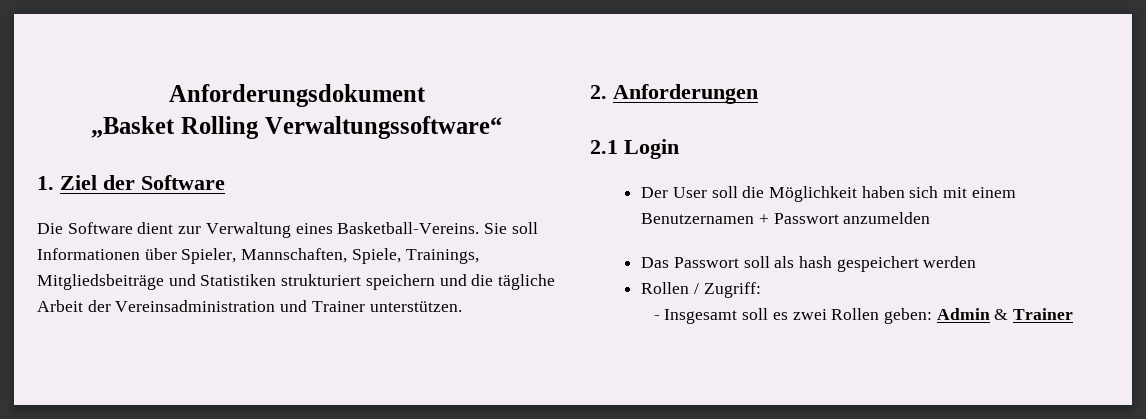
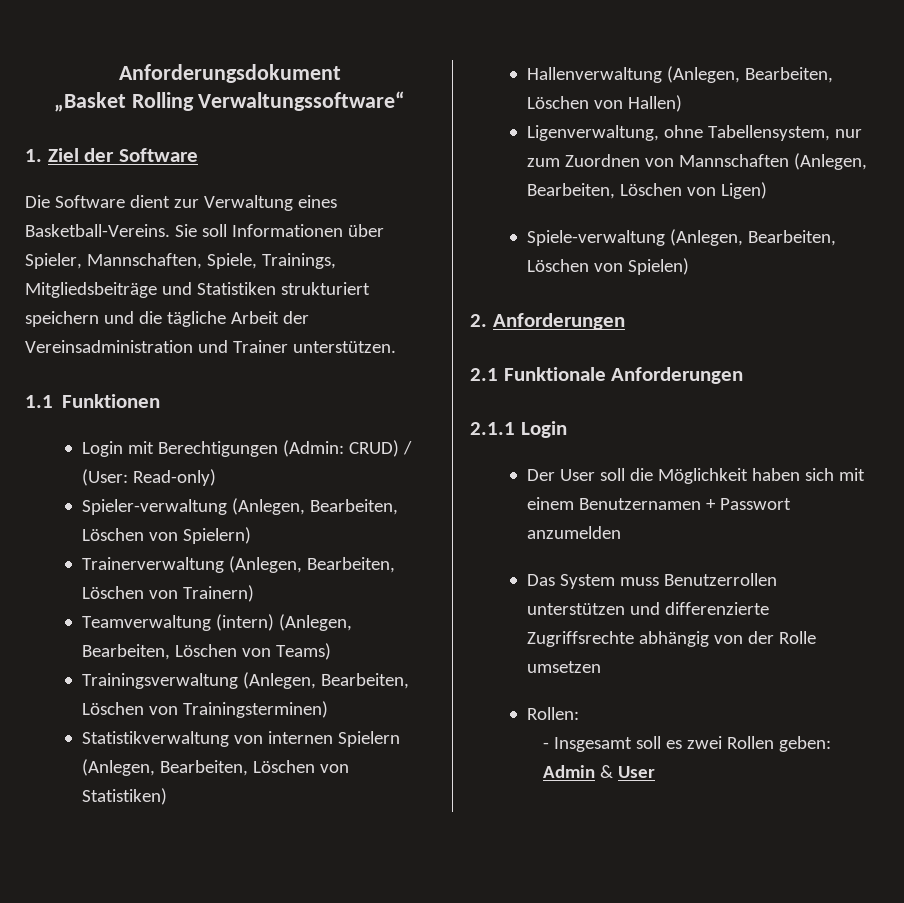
(462, 306) none -> [25,394,161,408] [81,440,412,457] [81,469,216,486] [81,498,398,515] [81,527,251,544] [81,556,395,573] [81,585,254,602] [81,614,352,631] [81,643,331,660] [81,672,409,689] [81,701,328,718] [81,731,400,747] [81,759,349,776] [81,788,167,805] [526,66,833,83] [526,95,682,112] [526,125,862,141] [526,153,867,170] [526,182,767,199] [526,229,836,246] [526,258,689,275] // 1.1 Funktionen // Login mit Berechtigungen (Admin: CRUD) / (User: Read-only) // Spieler-verwaltung (Anlegen, Bearbeiten, Löschen von Spielern) // Trainerverwaltung (Anlegen, Bearbeiten, Löschen von Trainern) // Teamverwaltung (intern) (Anlegen, Bearbeiten, Löschen von Teams) // Trainingsverwaltung (Anlegen, Bearbeiten, Löschen von Trainingsterminen) // Statistikverwaltung von internen Spielern (Anlegen, Bearbeiten, Löschen von Statistiken) // Hallenverwaltung (Anlegen, Bearbeiten, Löschen von Hallen) // Ligenverwaltung, ohne Tabellensystem, nur zum Zuordnen von Mannschaften (Anlegen, Bearbeiten, Löschen von Ligen) // Spiele-verwaltung (Anlegen, Bearbeiten, Löschen von Spielen)
(618, 147) none -> [503,367,744,384] [470,422,515,435] Funktionale Anforderungen // 2.1.1
[673,256,977,272] [641,282,761,298] Passwort soll als hash gespeichert werden // Rollen / Zugriff: -> [559,573,777,589] [526,602,769,615] [526,631,816,647] [526,661,601,673] [526,707,579,720] System muss Benutzerrollen unterstützen und differenzierte Zugriffsrechte abhängig von der Rolle umsetzen // Rollen:
[1013,308,1074,320] Trainer -> [617,766,655,778] User

